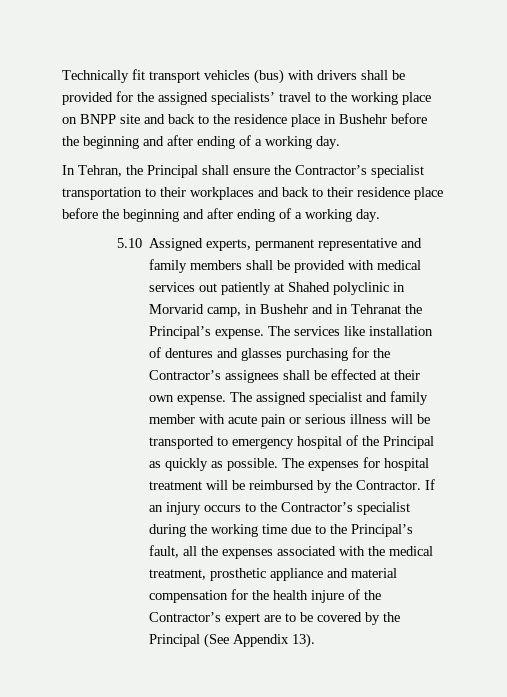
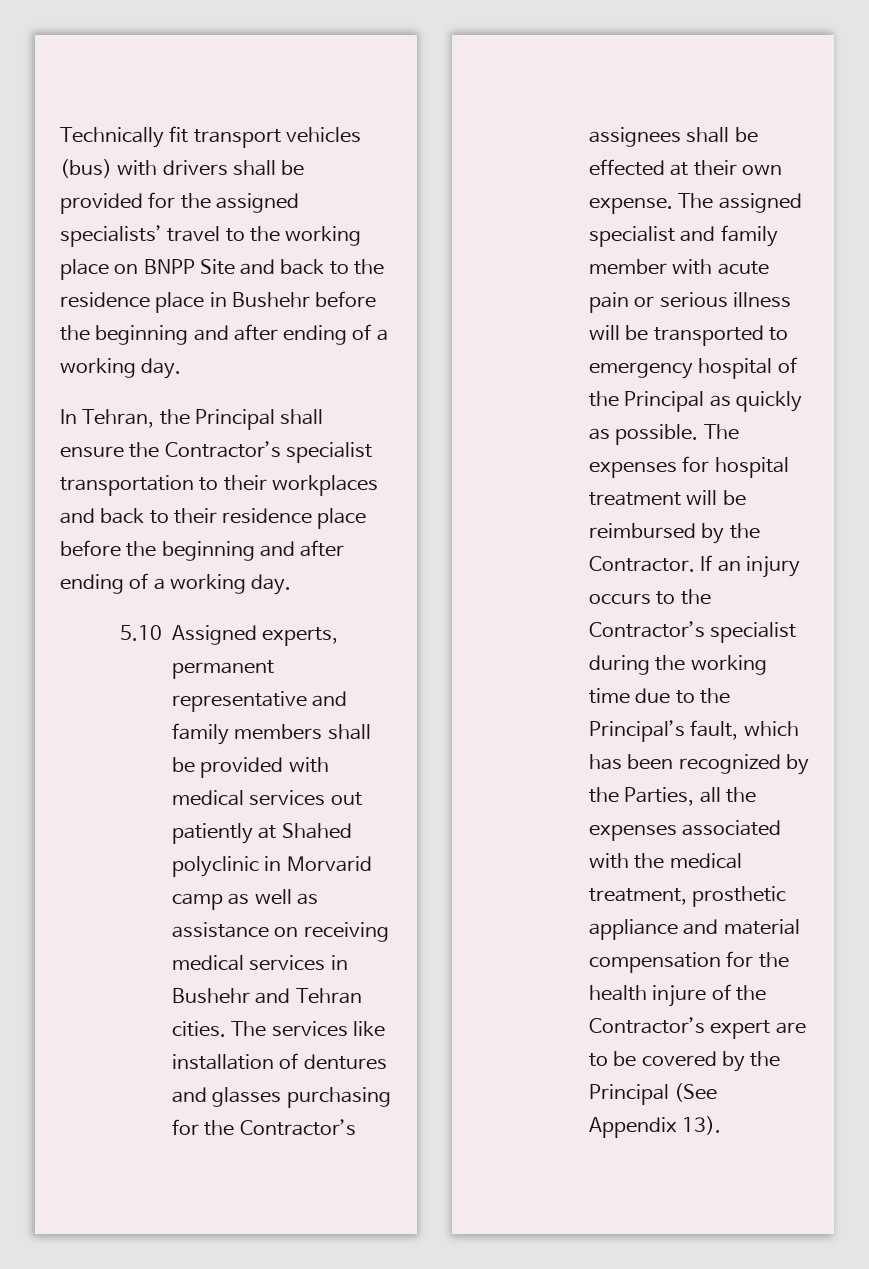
[120,114,140,124] site -> [199,259,235,275] Site
[207,304,423,317] [149,326,265,339] camp, in Bushehr and in Tehranat the Principal’s expense. -> [172,889,318,910] [172,922,389,942] [172,955,348,971] [172,988,362,1004] [172,1021,227,1037] camp as well as assistance on receiving medical services in Bushehr and Tehran cities.
(180, 551) none -> [743,721,799,737] [589,754,809,775] [589,787,695,806] which has been recognized by the Parties,

